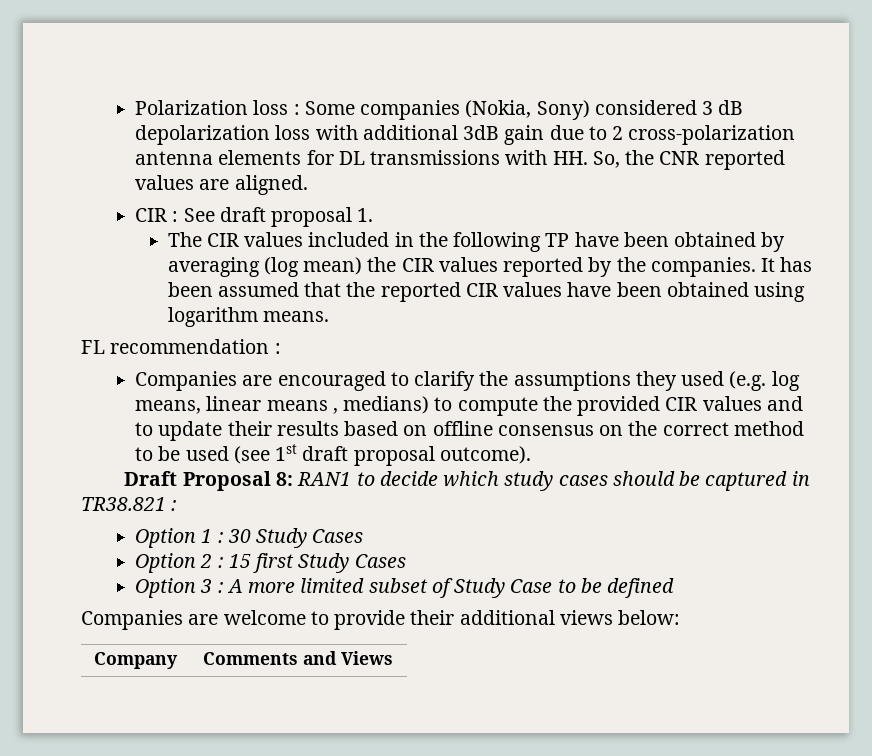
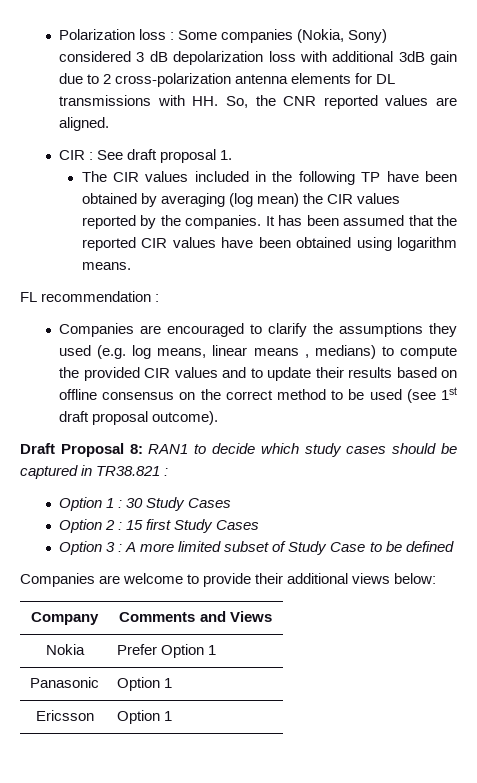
(393, 658) none -> [45,644,85,655] [117,644,217,658] [30,677,99,688] [117,677,173,691] [35,710,94,721] [117,710,173,724] // Nokia | Prefer Option 1 // Panasonic | Option 1 // Ericsson | Option 1

